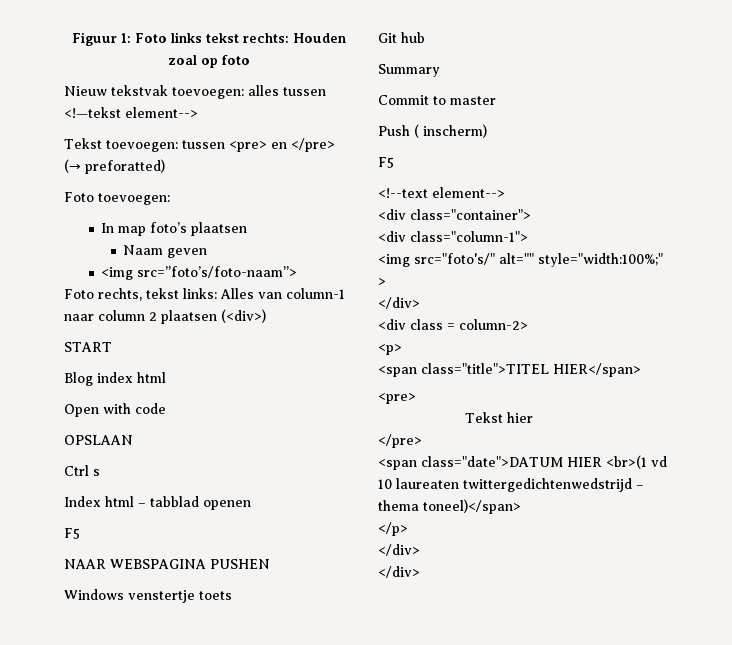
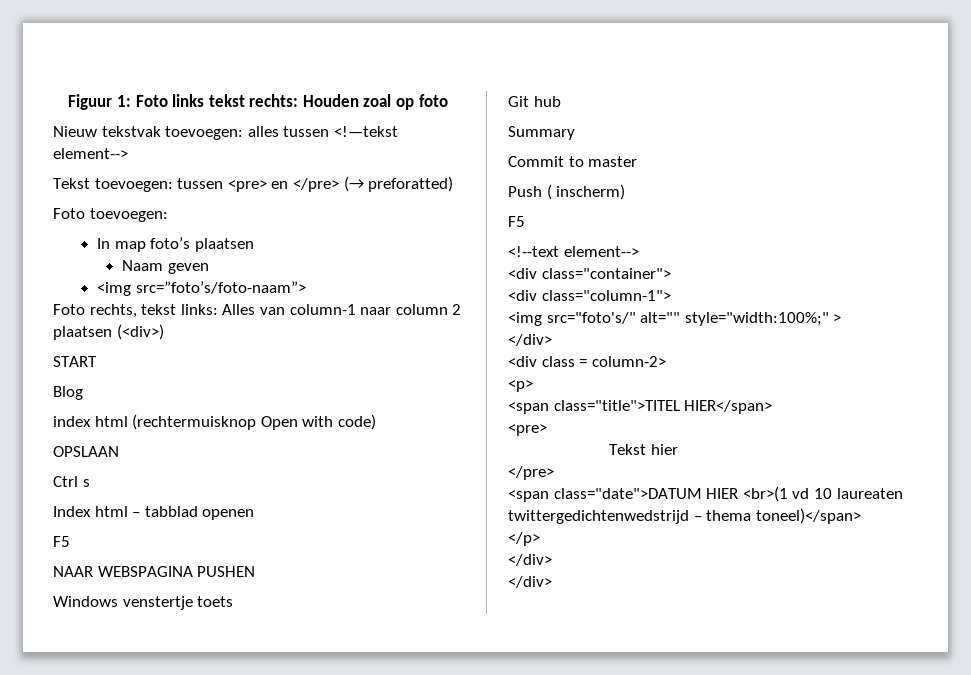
(93, 379) none -> (83, 393) //
(166, 377) // -> [132,414,257,430] (rechtermuisknop
[135,403,166,414] code -> [337,414,376,430] code)

